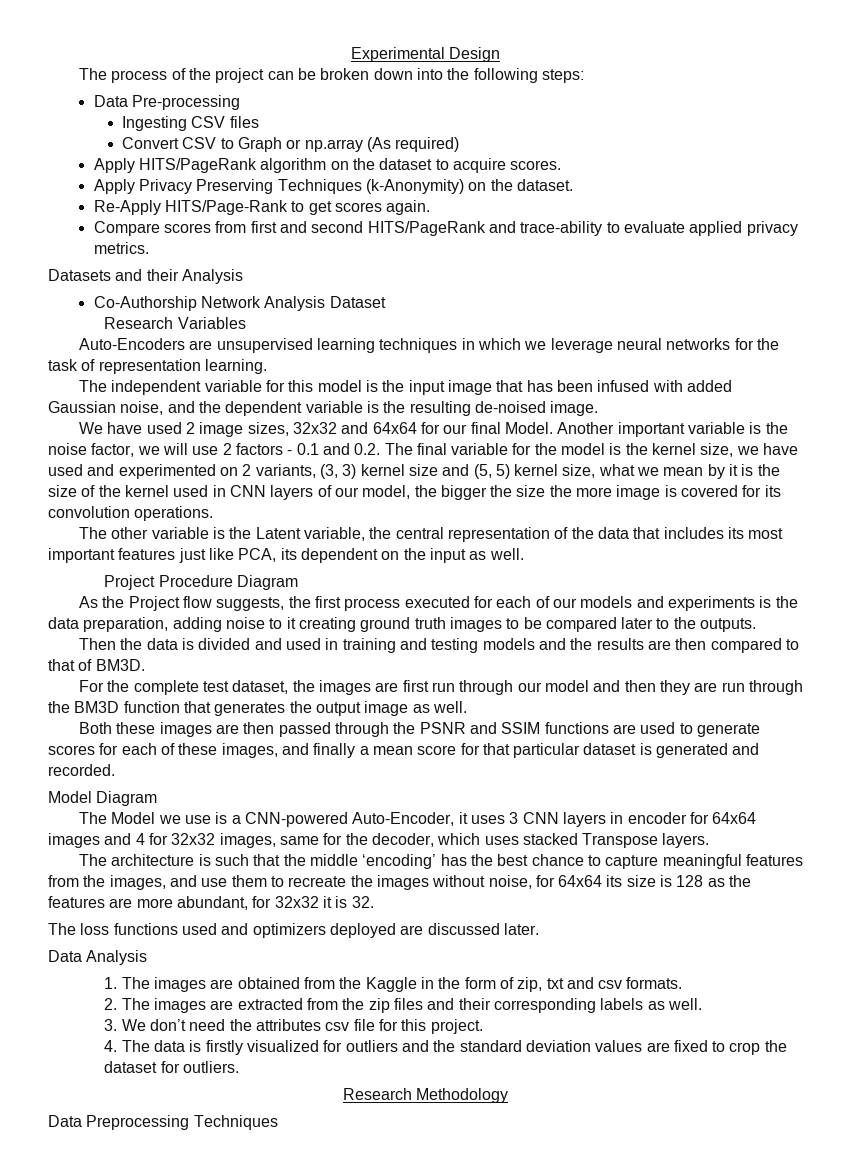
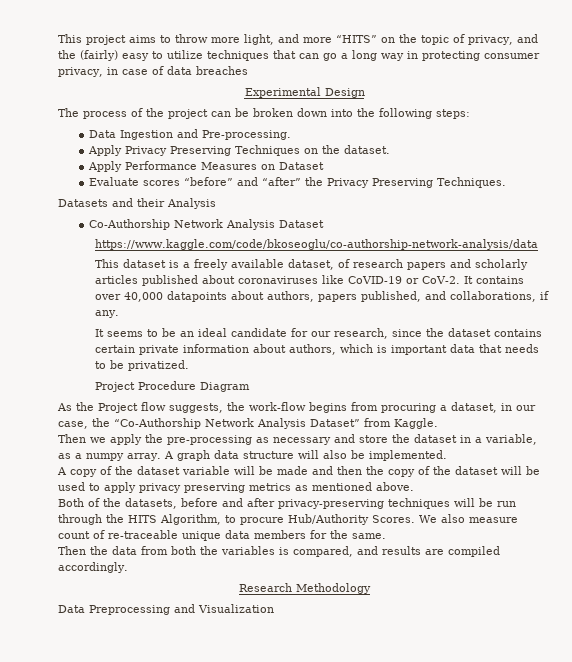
(350, 54) none -> [58,34,538,45] [58,50,540,61] [58,66,248,77] This project aims to throw more light, and more “HITS” on the topic of privacy, and the (fairly) easy to utilize techniques that can go a long way in protecting consumer privacy, in case of data breaches //
[132,95,241,110] [121,116,259,131] [121,137,460,152] [93,158,562,173] Pre-processing // Ingesting CSV files // Convert CSV to Graph or np.array (As required) // Apply HITS/PageRank algorithm on the dataset to acquire scores. -> [119,129,291,140] Ingestion and Pre-processing.
[366,179,465,194] (k-Anonymity) -> (300, 150) none
[93,200,431,215] [93,221,798,236] [93,242,149,254] Re-Apply HITS/Page-Rank to get scores again. // Compare scores from first and second HITS/PageRank and trace-ability to evaluate applied privacy metrics. -> [87,161,324,172] [88,177,506,188] Apply Performance Measures on Dataset // Evaluate scores “before” and “after” the Privacy Preserving Techniques.
[104,317,246,329] [79,338,779,353] [48,359,267,374] [79,380,732,395] [48,401,599,416] [79,422,788,437] [48,443,799,457] [48,464,780,479] [48,485,781,500] [48,506,214,521] [79,527,784,542] [48,548,524,563] Research Variables // Auto-Encoders are unsupervised learning techniques in which we leverage neural networks for the task of representation learning. // The independent variable for this model is the input image that has been infused with added Gaussian noise, and the dependent variable is the resulting de-noised image. // We have used 2 image sizes, 32x32 and 64x64 for our final Model. Another important variable is the noise factor, we will use 2 factors - 0.1 and 0.2. The final variable for the model is the kernel size, we have used and experimented on 2 variants, (3, 3) kernel size and (5, 5) kernel size, what we mean by it is the size of the kernel used in CNN layers of our model, the bigger the size the more image is covered for its convolution operations. // The other variable is the Latent variable, the central representation of the data that includes its most important features just like PCA, its dependent on the input as well. -> [95,239,539,250] [95,259,529,270] [95,275,525,286] [95,291,550,302] [95,310,120,318] [95,328,543,339] [95,344,540,355] [95,360,190,371] https://www.kaggle.com/code/bkoseoglu/co-authorship-network-analysis/data // This dataset is a freely available dataset, of research papers and scholarly articles published about coronaviruses like CoVID-19 or CoV-2. It contains over 40,000 datapoints about authors, papers published, and collaborations, if any. // It seems to be an ideal candidate for our research, since the dataset contains certain private information about authors, which is important data that needs to be privatized.
[315,596,798,611] [48,617,757,632] [79,638,799,653] [48,659,145,671] [79,680,803,695] [48,701,467,716] [79,722,760,737] [48,743,760,758] [48,764,115,776] [48,791,158,806] [79,812,757,827] [48,833,710,848] [79,854,803,869] [48,875,752,890] [48,896,374,910] [48,923,539,938] [48,950,148,965] [104,977,683,992] [104,998,702,1013] [104,1019,483,1034] [104,1040,787,1055] [104,1061,239,1073] first process executed for each of our models and experiments is the data preparation, adding noise to it creating ground truth images to be compared later to the outputs. // Then the data is divided and used in training and testing models and the results are then compared to that of BM3D. // For the complete test dataset, the images are first run through our model and then they are run through the BM3D function that generates the output image as well. // Both these images are then passed through the PSNR and SSIM functions are used to generate scores for each of these images, and finally a mean score for that particular dataset is generated and recorded. // Model Diagram // The Model we use is a CNN-powered Auto-Encoder, it uses 3 CNN layers in encoder for 64x64 images and 4 for 32x32 images, same for the decoder, which uses stacked Transpose layers. // The architecture is such that the middle ‘encoding’ has the best chance to capture meaningful features from the images, and use them to recreate the images without noise, for 64x64 its size is 128 as the features are more abundant, for 32x32 it is 32. // The loss functions used and optimizers deployed are discussed later. // Data Analysis // 1. The images are obtained from the Kaggle in the form of zip, txt and csv formats. // 2. The images are extracted from the zip files and their corresponding labels as well. // 3. We don’t need the attributes csv file for this project. // 4. The data is firstly visualized for outliers and the standard deviation values are fixed to crop the dataset for outliers. -> [249,402,536,413] [58,418,438,429] [58,434,537,445] [58,450,447,461] [57,466,540,477] [58,482,414,493] [58,498,516,509] [58,514,518,525] [58,530,386,541] [58,546,500,557] [58,562,128,573] work-flow begins from procuring a dataset, in our case, the “Co-Authorship Network Analysis Dataset” from Kaggle. // Then we apply the pre-processing as necessary and store the dataset in a variable, as a numpy array. A graph data structure will also be implemented. // A copy of the dataset variable will be made and then the copy of the dataset will be used to apply privacy preserving metrics as mentioned above. // Both of the datasets, before and after privacy-preserving techniques will be run through the HITS Algorithm, to procure Hub/Authority Scores. We also measure count of re-traceable unique data members for the same. // Then the data from both the variables is compared, and results are compiled accordingly.
[193,1115,278,1130] Techniques -> [174,604,274,613] and Visualization

